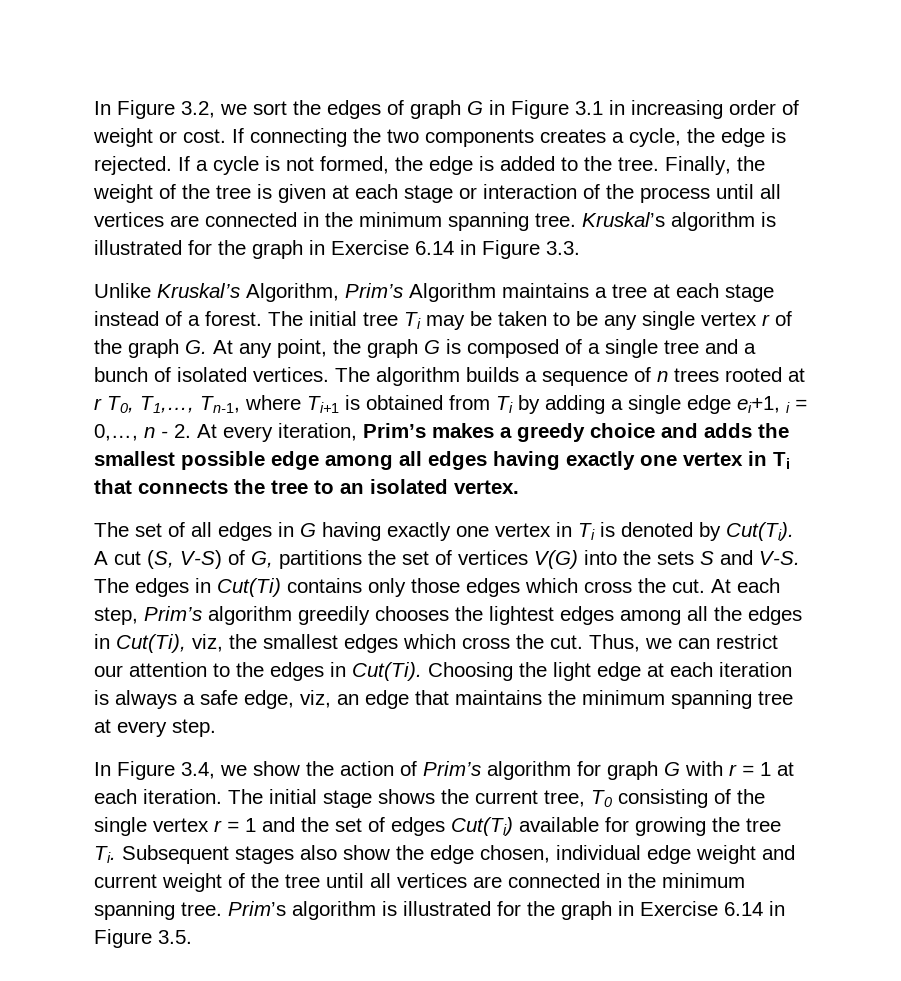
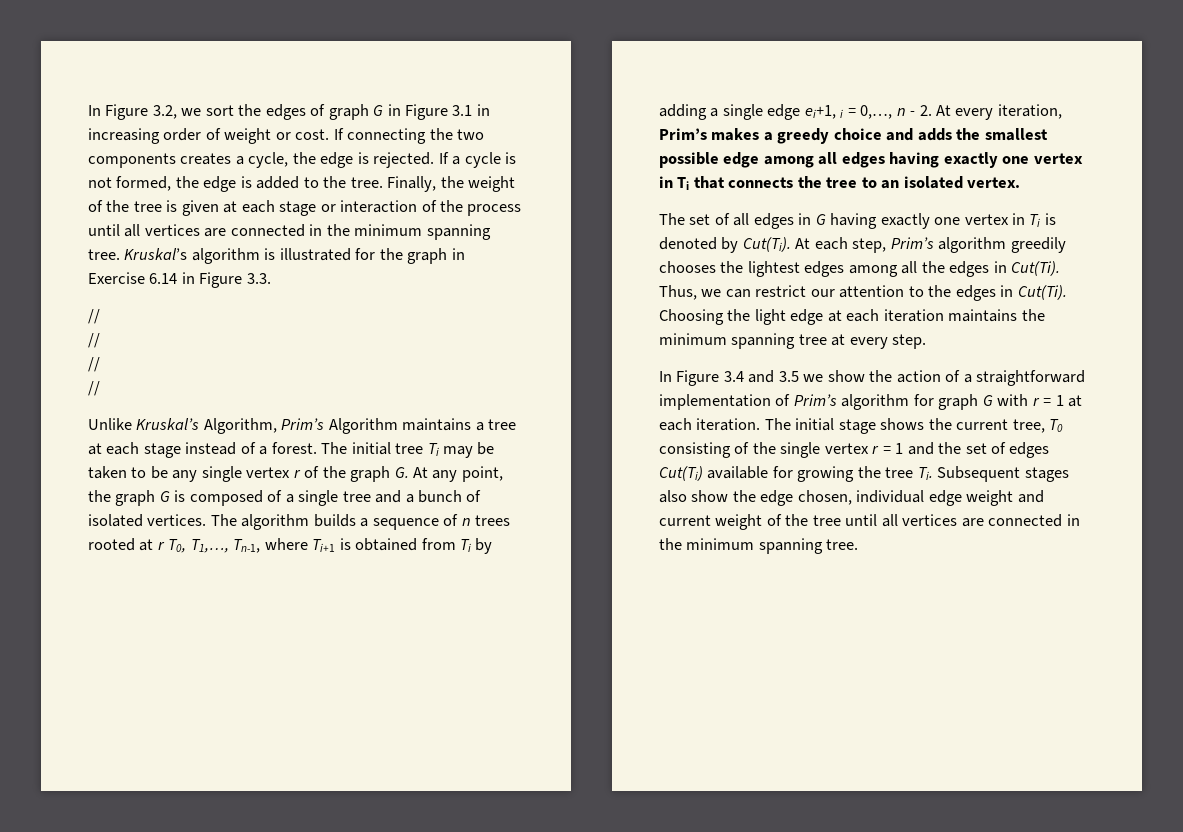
(580, 248) none -> [88,309,100,324] [88,333,100,348] [88,357,100,372] [88,381,100,396] // // // // // // // //
[94,550,800,569] [94,578,705,597] A cut (S, V-S) of G, partitions the set of vertices V(G) into the sets S and V-S. The edges in Cut(Ti) contains only those edges which cross the cut. -> (791, 244) none
[116,634,583,653] Cut(Ti), viz, the smallest edges which cross the cut. -> [1011,261,1061,276] Cut(Ti).
[94,690,449,709] is always a safe edge, viz, an edge that -> (944, 315) none
[181,762,215,779] 3.4, -> [723,370,799,383] 3.4 and 3.5
(417, 768) none -> [963,370,1086,386] [659,394,791,410] a straightforward implementation of
[228,901,785,920] [94,929,192,948] Prim’s algorithm is illustrated for the graph in Exercise 6.14 in Figure 3.5. -> (859, 544) none

